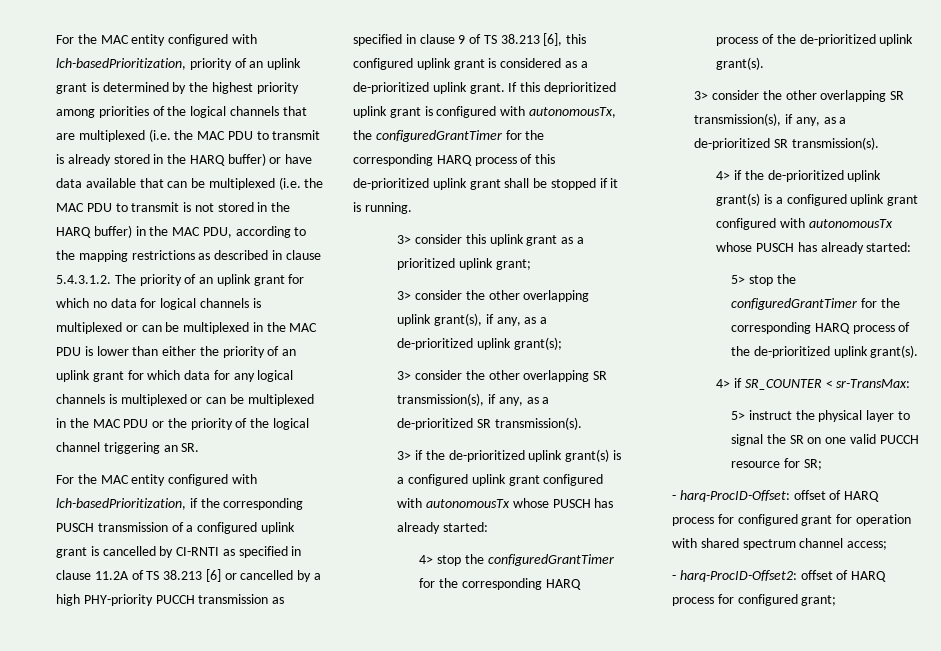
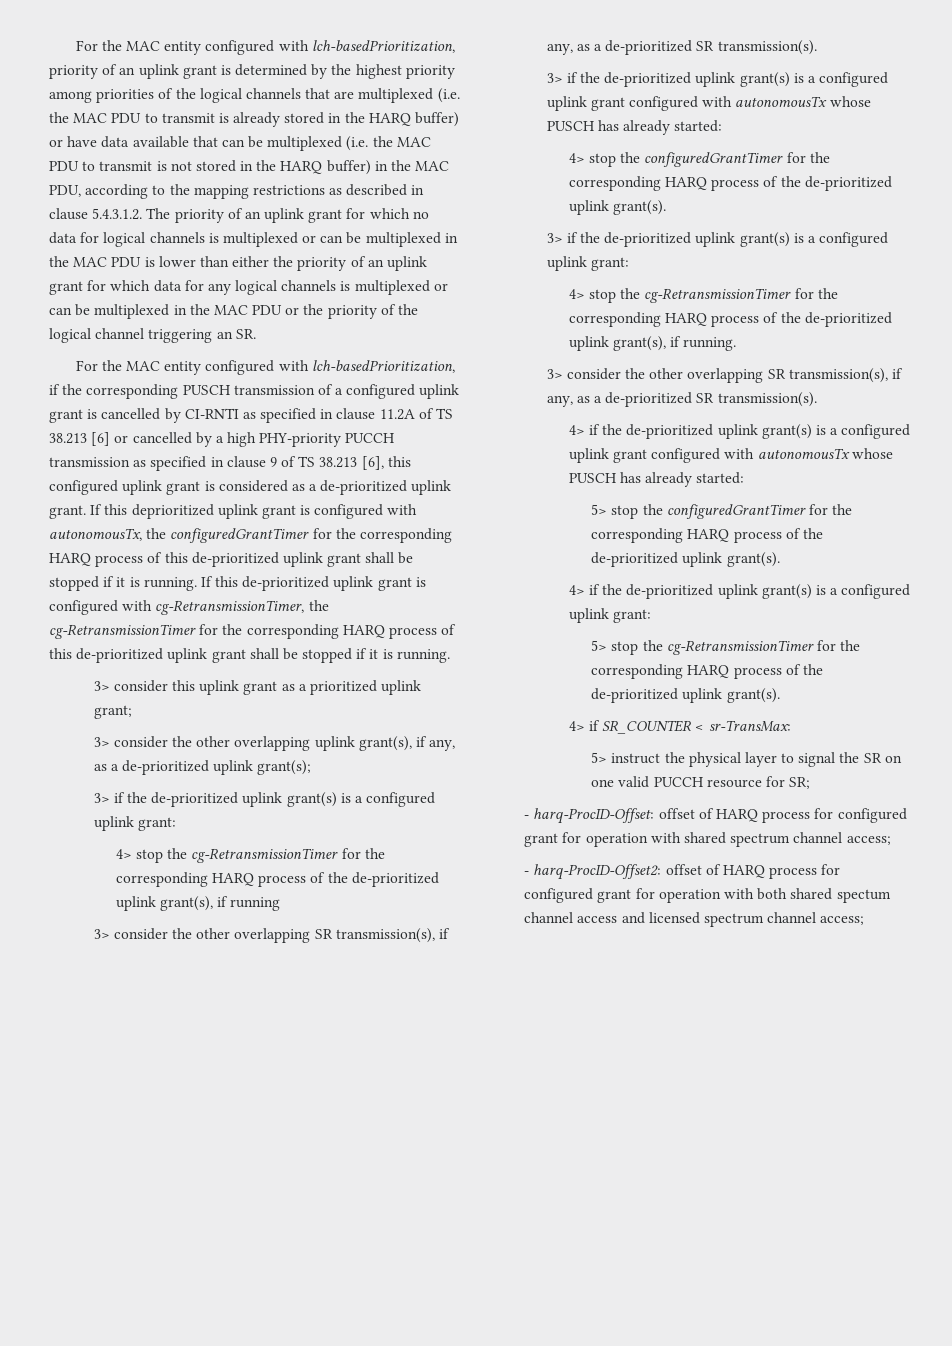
(412, 208) none -> [200,576,426,591] [49,600,329,615] [49,624,457,639] [49,648,450,663] If this de-prioritized uplink grant is configured with cg-RetransmissionTimer, the cg-RetransmissionTimer for the corresponding HARQ process of this de-prioritized uplink grant shall be stopped if it is running.
(562, 343) none -> [93,792,436,807] [93,816,176,831] [115,848,385,863] [115,872,439,887] [115,896,281,911] // 3> if the de-prioritized uplink grant(s) is a configured uplink grant: // 4> stop the cg-RetransmissionTimer for the corresponding HARQ process of the de-prioritized uplink grant(s), if running
(765, 63) none -> [546,232,889,247] [546,256,629,271] [568,288,838,303] [568,312,892,327] [568,336,737,351] // 3> if the de-prioritized uplink grant(s) is a configured uplink grant: // 4> stop the cg-RetransmissionTimer for the corresponding HARQ process of the de-prioritized uplink grant(s), if running.
(919, 351) none -> [568,584,911,599] [568,608,652,623] [591,640,861,655] [591,664,823,679] [591,688,780,703] // 4> if the de-prioritized uplink grant(s) is a configured uplink grant: // 5> stop the cg-RetransmissionTimer for the corresponding HARQ process of the de-prioritized uplink grant(s).
[801,595,837,606] grant; -> [597,888,891,903] [524,912,865,927] grant for operation with both shared spectum channel access and licensed spectrum channel access;

